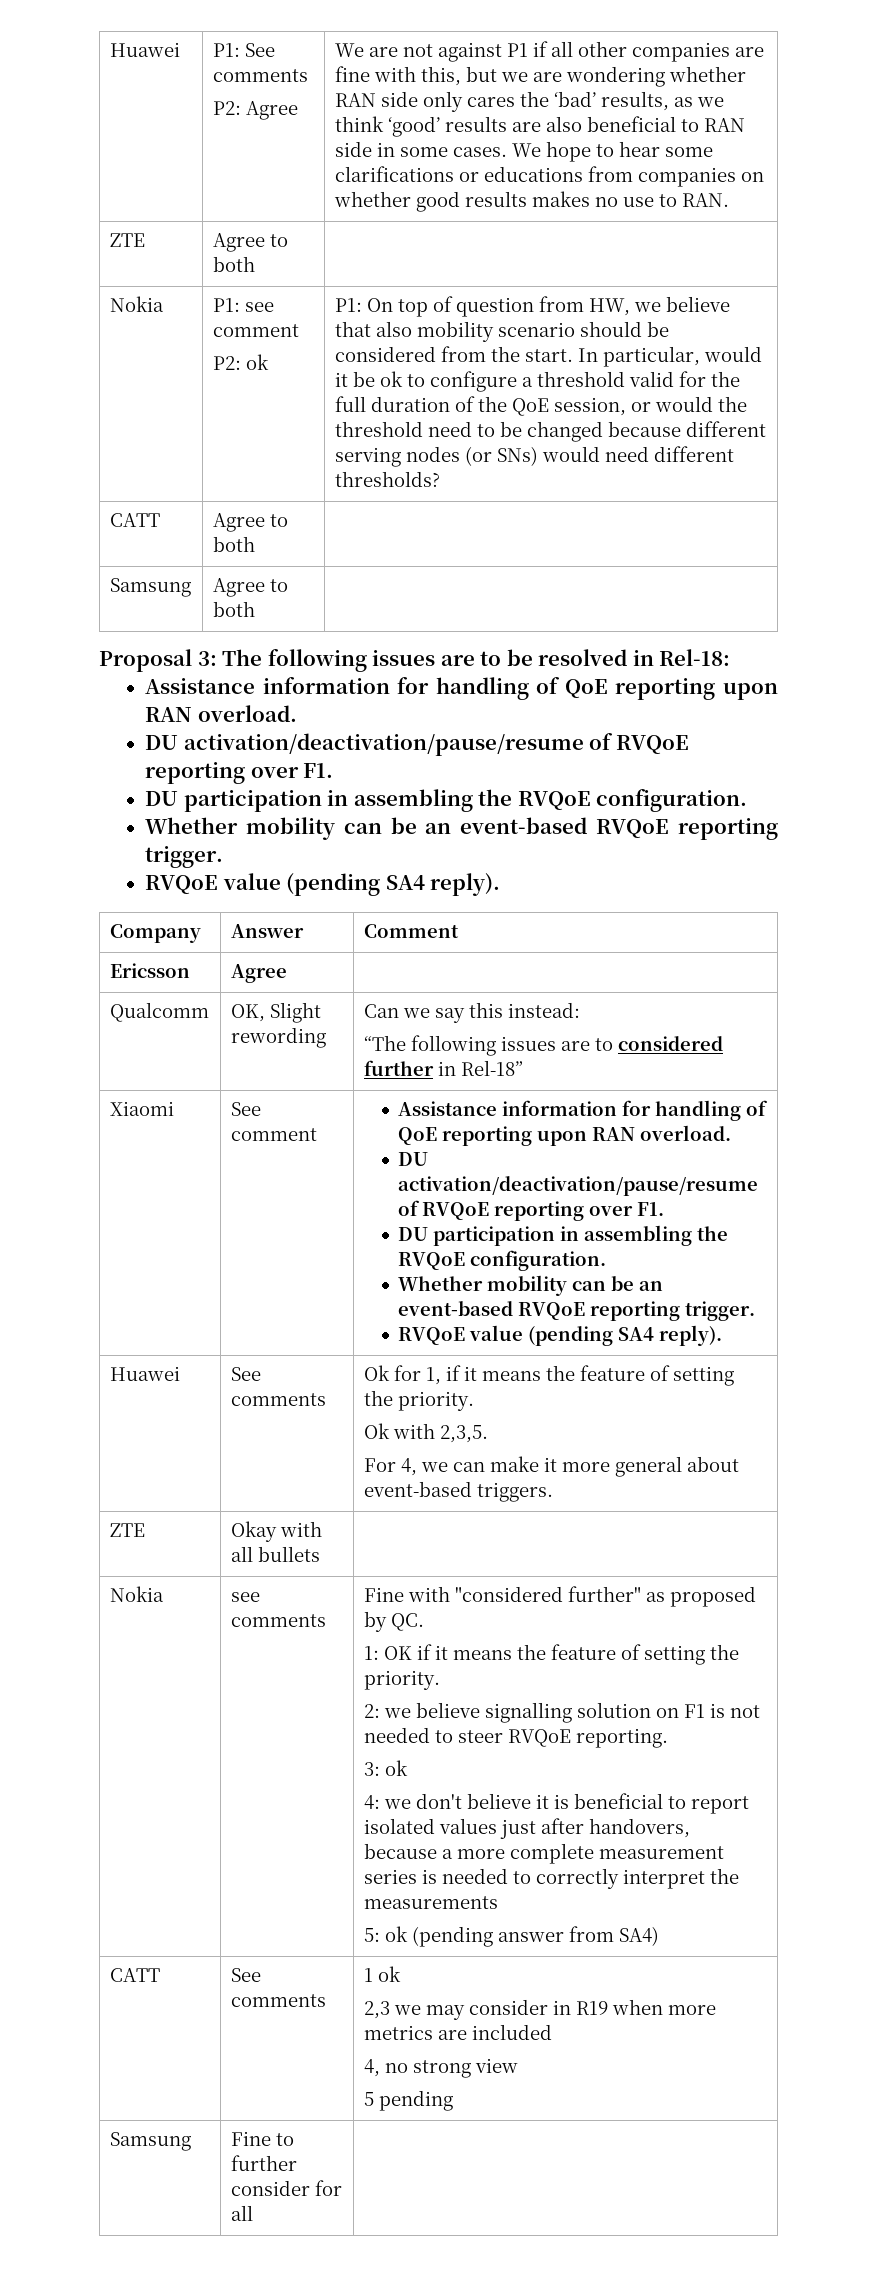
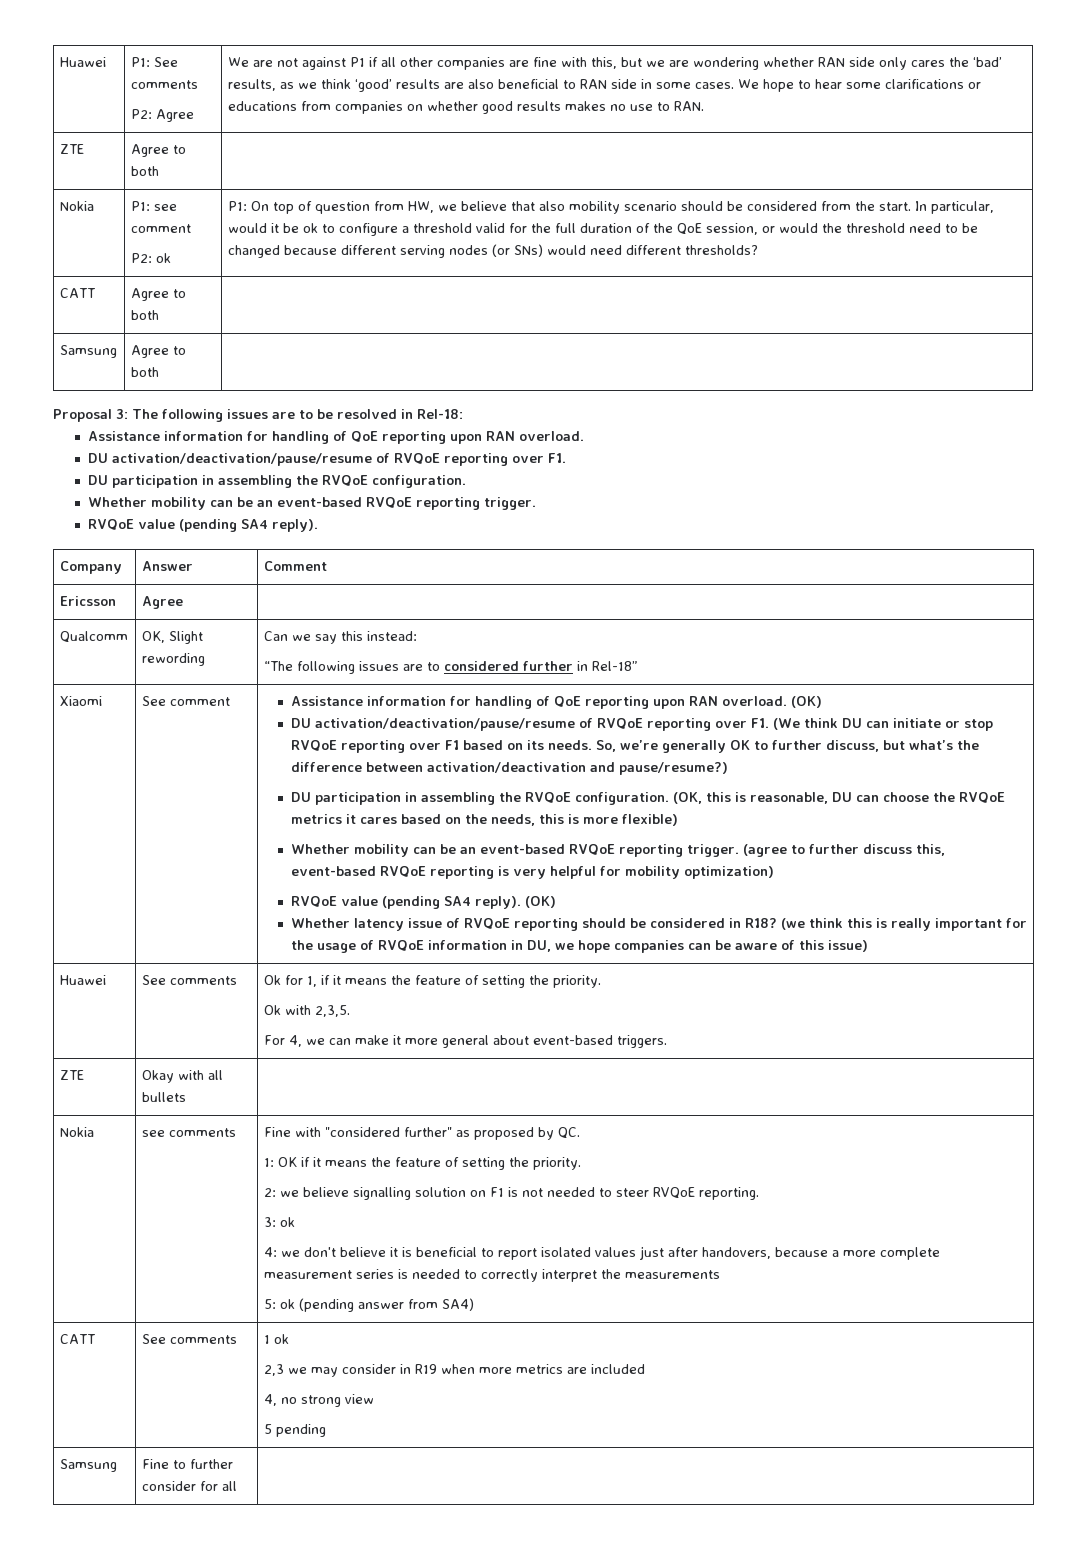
[398,1152,429,1166] [398,1176,759,1196] [398,1200,665,1221] [398,1225,729,1246] [398,1250,607,1271] [398,1275,664,1296] [398,1301,756,1321] [398,1325,723,1346] // DU activation/deactivation/pause/resume of RVQoE reporting over F1. // DU participation in assembling the RVQoE configuration. // Whether mobility can be an event-based RVQoE reporting trigger. // RVQoE value (pending SA4 reply). -> [790,696,822,708] [290,718,993,731] [290,740,979,753] [290,762,728,775] [290,792,1005,805] [290,814,678,826] [290,844,945,857] [290,866,774,879] [290,896,556,909] [290,918,1027,931] [290,940,868,953] (OK) // DU activation/deactivation/pause/resume of RVQoE reporting over F1. (We think DU can initiate or stop RVQoE reporting over F1 based on its needs. So, we’re generally OK to further discuss, but what’s the difference between activation/deactivation and pause/resume?) // DU participation in assembling the RVQoE configuration. (OK, this is reasonable, DU can choose the RVQoE metrics it cares based on the needs, this is more flexible) // Whether mobility can be an event-based RVQoE reporting trigger. (agree to further discuss this, event-based RVQoE reporting is very helpful for mobility optimization) // RVQoE value (pending SA4 reply). (OK) // Whether latency issue of RVQoE reporting should be considered in R18? (we think this is really important for the usage of RVQoE information in DU, we hope companies can be aware of this issue)

